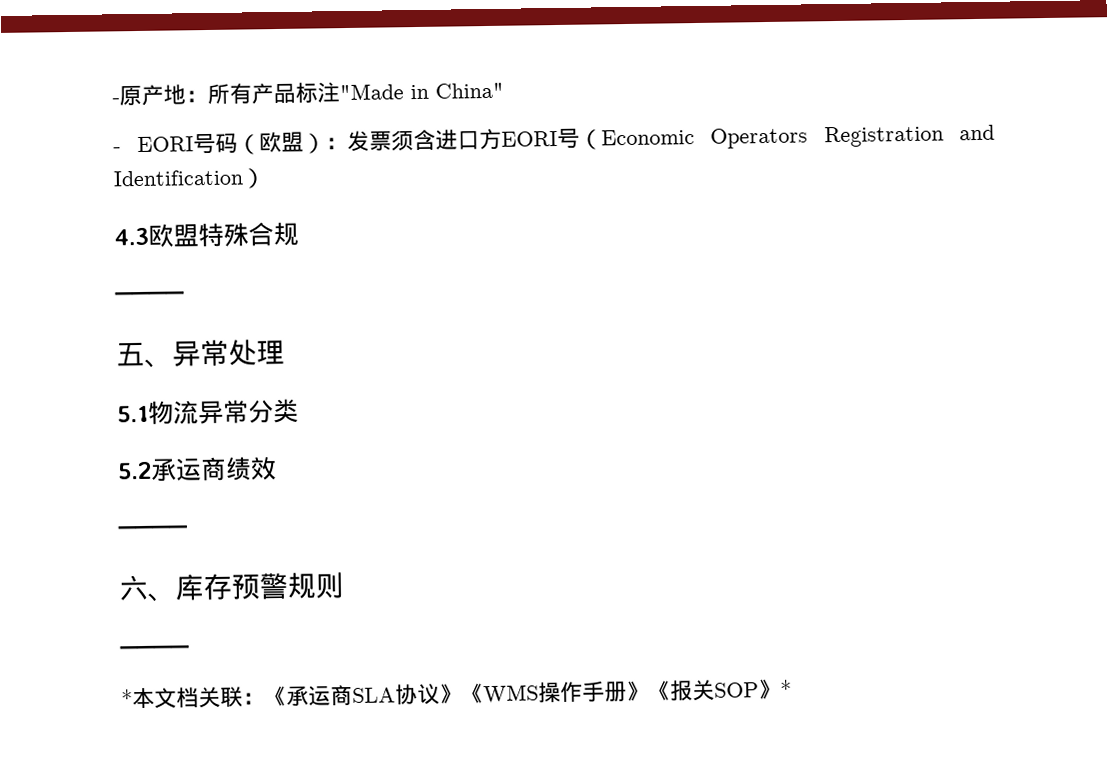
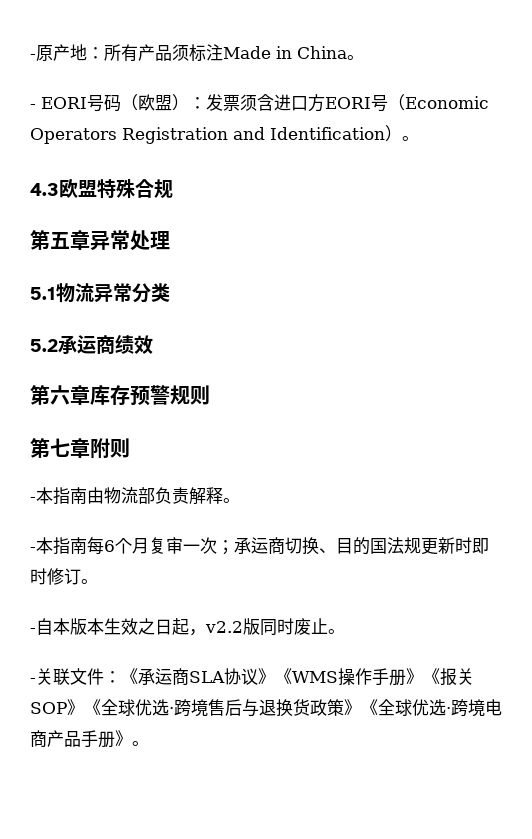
[295,82,504,104] 标注"Made in China" -> [172,44,364,62] 须标注Made in China。
(266, 178) none -> [402,136,419,141] 。
[114,291,185,305] [116,341,173,368] ──── // 五、 -> [30,230,90,250] 第五章
[117,525,189,539] [119,574,176,602] ──── // 六、 -> [30,385,90,405] 第六章
[119,645,190,659] [121,686,243,709] ──── // *本文档关联 -> [30,438,130,459] [30,487,240,505] [30,537,489,555] [30,568,98,585] [30,618,345,636] [30,668,104,685] 第七章附则 // -本指南由物流部负责解释。 // -本指南每6个月复审一次；承运商切换、目的国法规更新时即时修订。 // -自本版本生效之日起，v2.2版同时废止。 // -关联文件
[780,679,792,697] * -> [84,699,502,717] [30,730,149,748] 《全球优选·跨境售后与退换货政策》《全球优选·跨境电商产品手册》。

